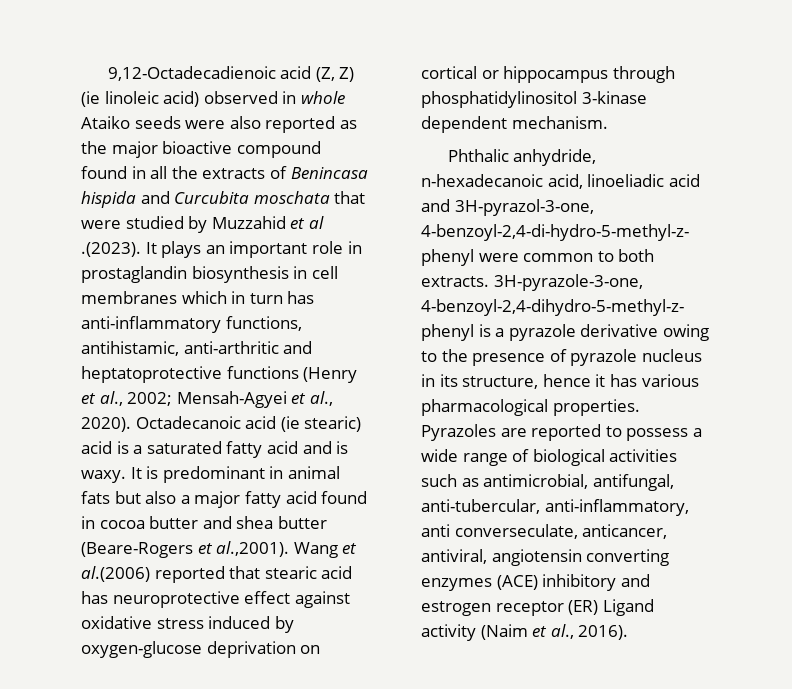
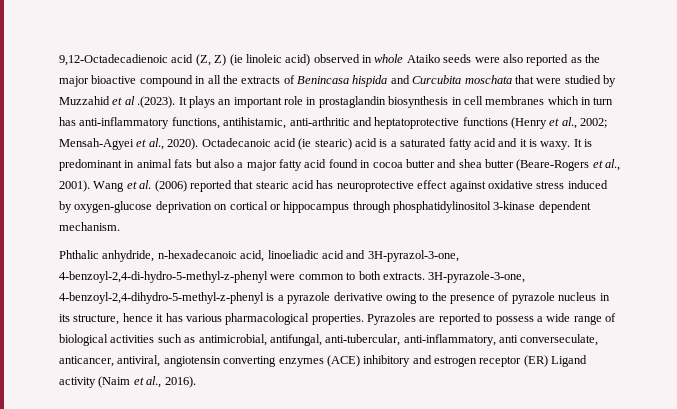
[81,166,127,179] found -> (193, 81) none
(332, 447) none -> [519,139,527,147] it
[216,541,358,558] [81,566,150,582] al.,2001). Wang et al.(2006) -> [605,159,621,171] [59,180,187,192] al., 2001). Wang et al. (2006)

